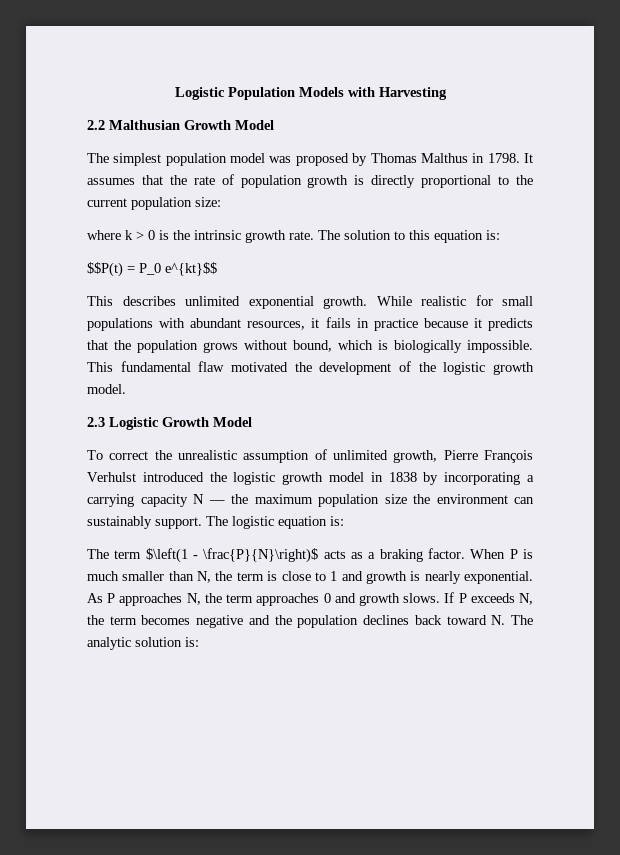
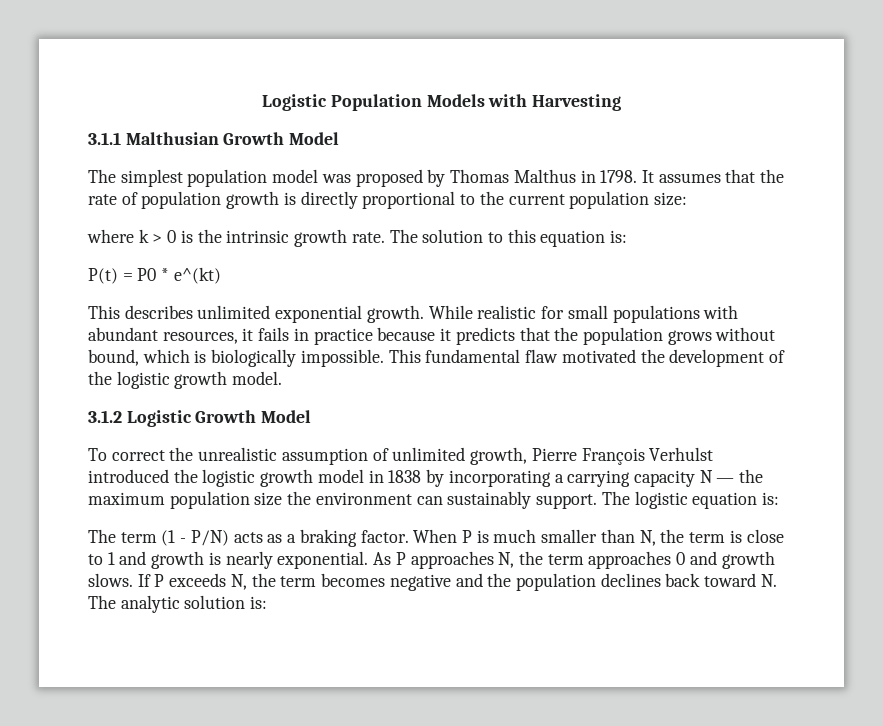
[87,120,105,130] 2.2 -> [88,132,121,145] 3.1.1
[87,262,217,277] $$P(t) = P_0 e^{kt}$$ -> [88,267,221,284] P(t) = P0 * e^(kt)
[87,417,105,427] 2.3 -> [88,410,122,423] 3.1.2
[145,548,319,563] $\left(1 - \frac{P}{N}\right)$ -> [161,530,229,546] (1 - P/N)

